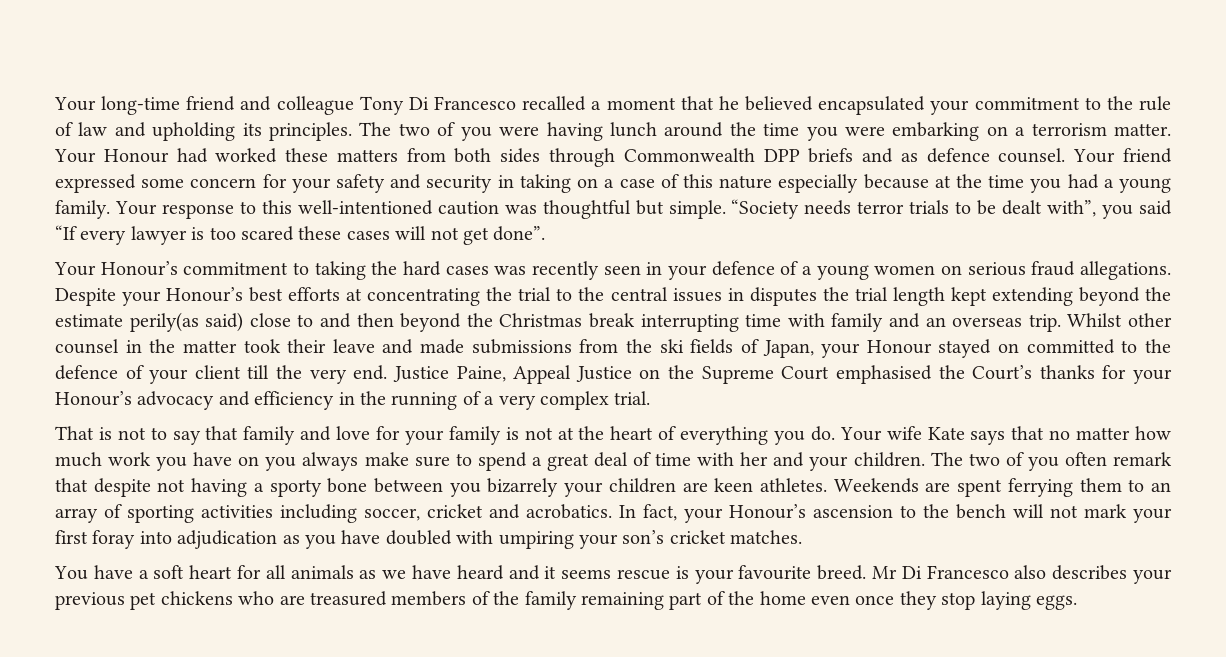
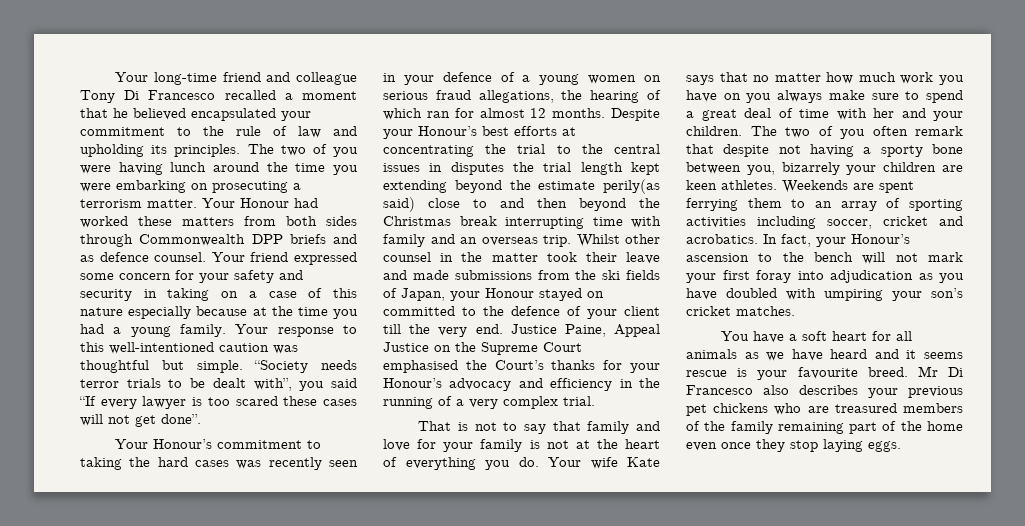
(1008, 131) none -> [212,181,288,193] prosecuting
[1079,261,1171,280] allegations. -> [478,90,661,103] [383,108,606,120] allegations, the hearing of which ran for almost 12 months.
[449,483,481,497] you -> [746,165,775,175] you,

